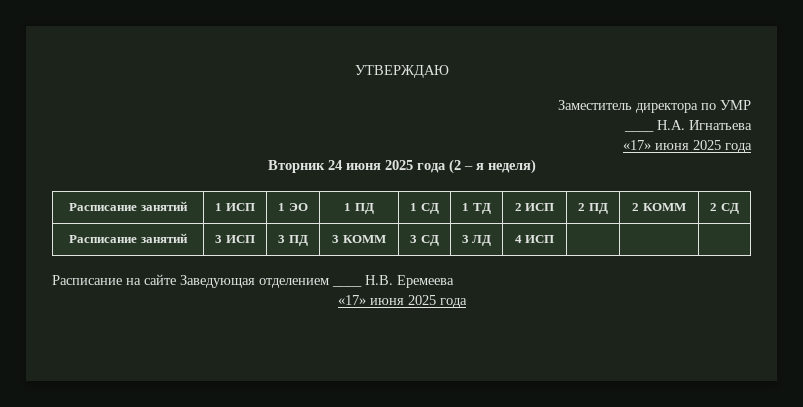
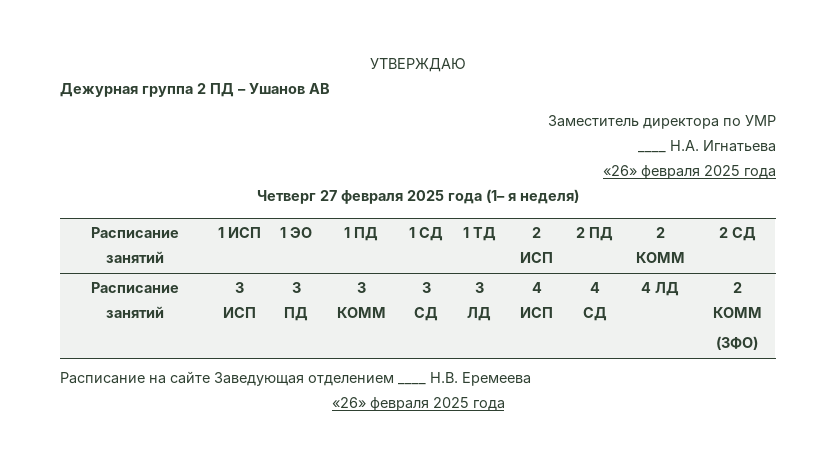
(449, 71) none -> [60,83,330,97] // Дежурная группа 2 ПД – Ушанов АВ
[623,140,689,150] «17» июня -> [603,165,700,179] «26» февраля
[267,159,473,174] Вторник 24 июня 2025 года (2 – -> [257,189,505,204] Четверг 27 февраля 2025 года (1–
(555, 239) | | -> [589,282,600,293] [582,307,607,321] [641,282,679,296] [732,282,742,293] [712,307,762,318] [716,336,758,350] 4 СД | 4 ЛД | 2 КОММ // (ЗФО)
[337,295,404,305] «17» июня -> [331,397,429,411] «26» февраля

